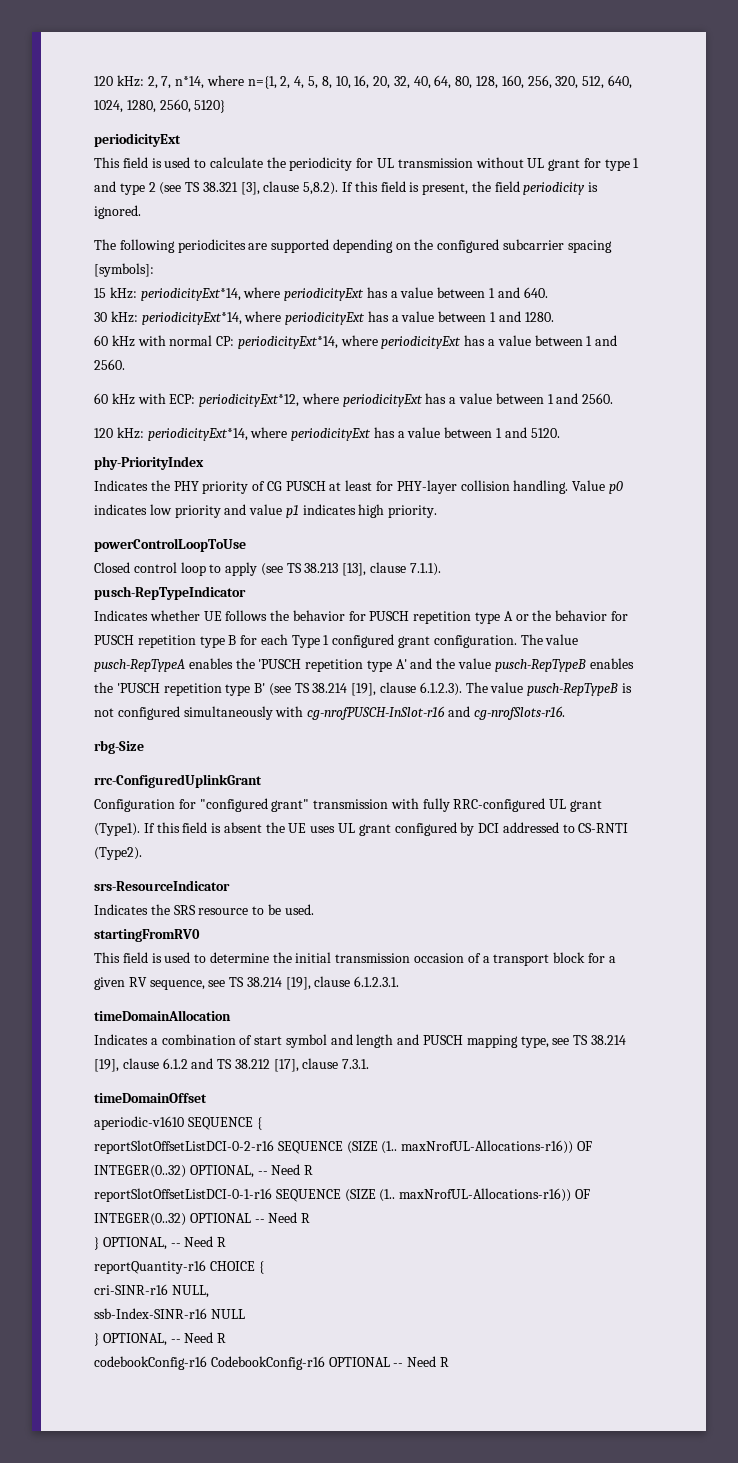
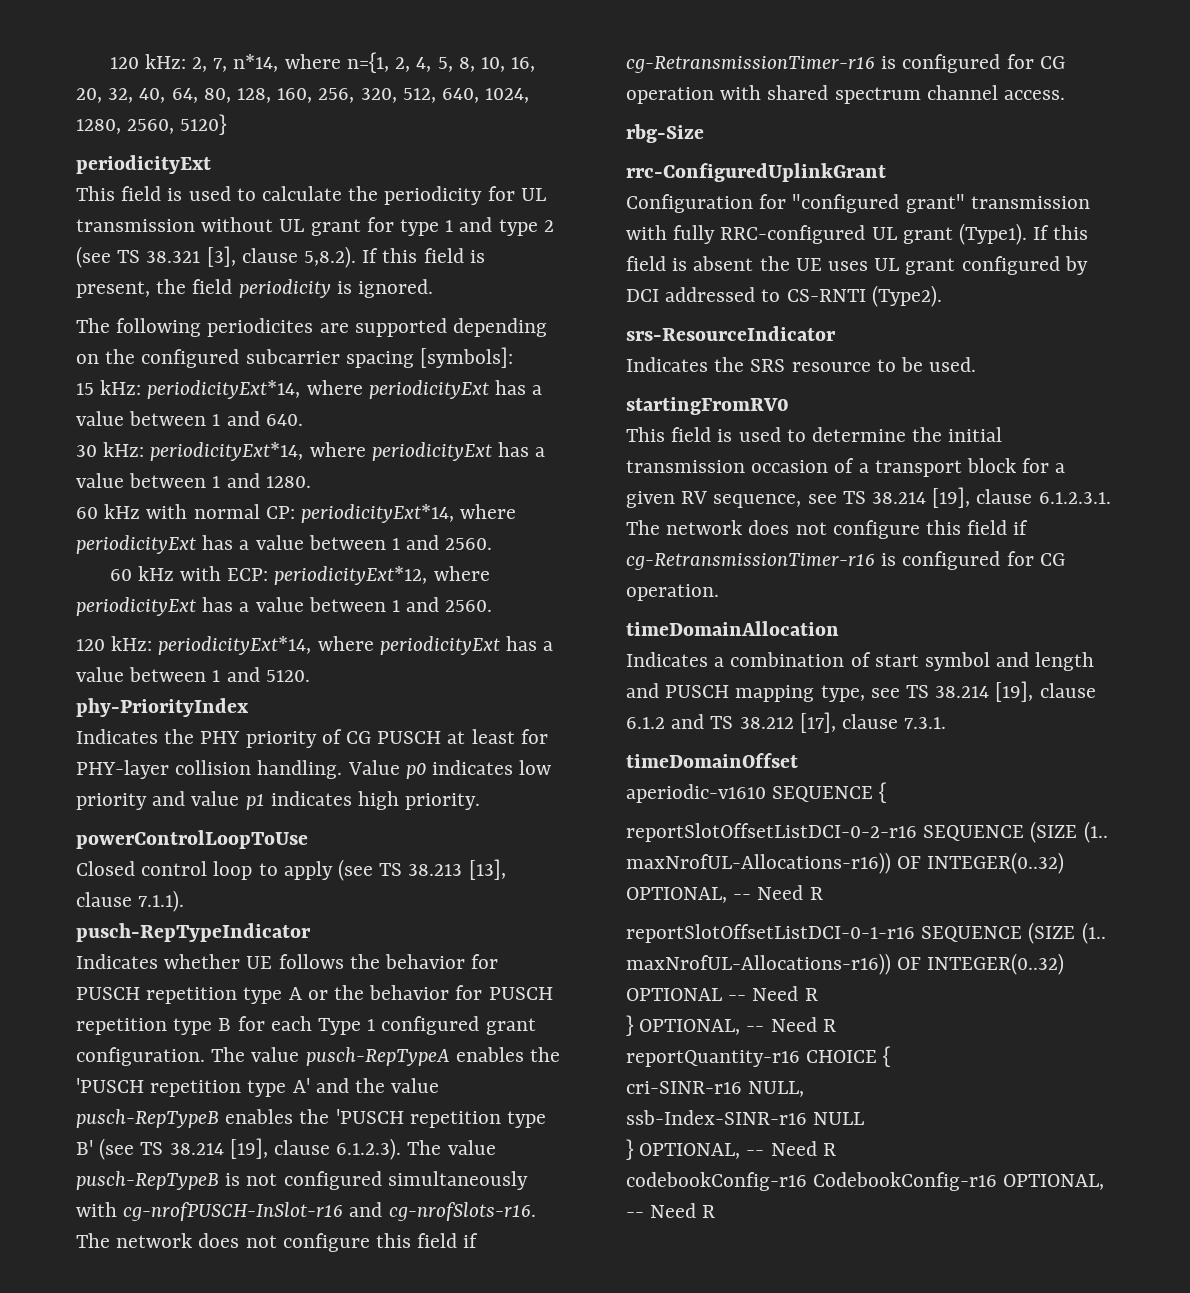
(565, 713) none -> [76,1233,479,1252] [626,54,1065,73] [626,85,1066,104] The network does not configure this field if cg-RetransmissionTimer-r16 is configured for CG operation with shared spectrum channel access.
(400, 981) none -> [626,520,1029,539] [626,551,1065,570] [626,584,719,601] The network does not configure this field if cg-RetransmissionTimer-r16 is configured for CG operation.
[328,1357,390,1367] OPTIONAL -> [1003,1174,1105,1190] OPTIONAL,

